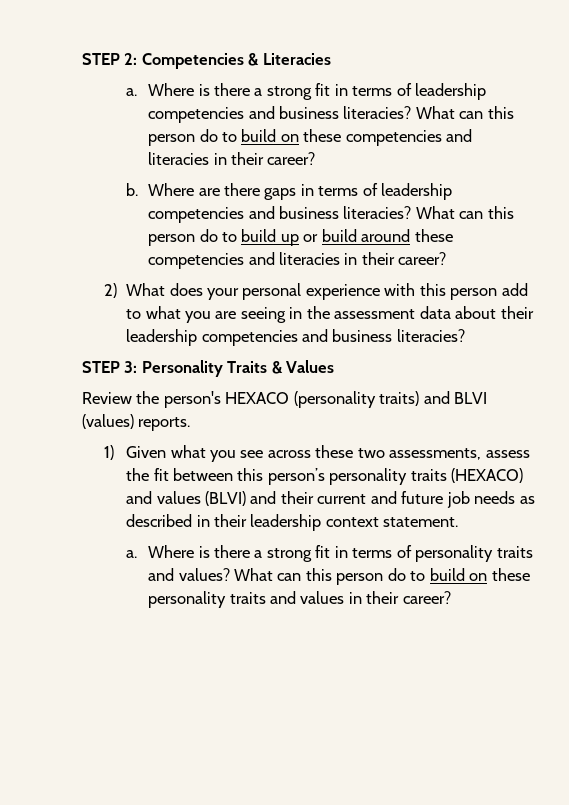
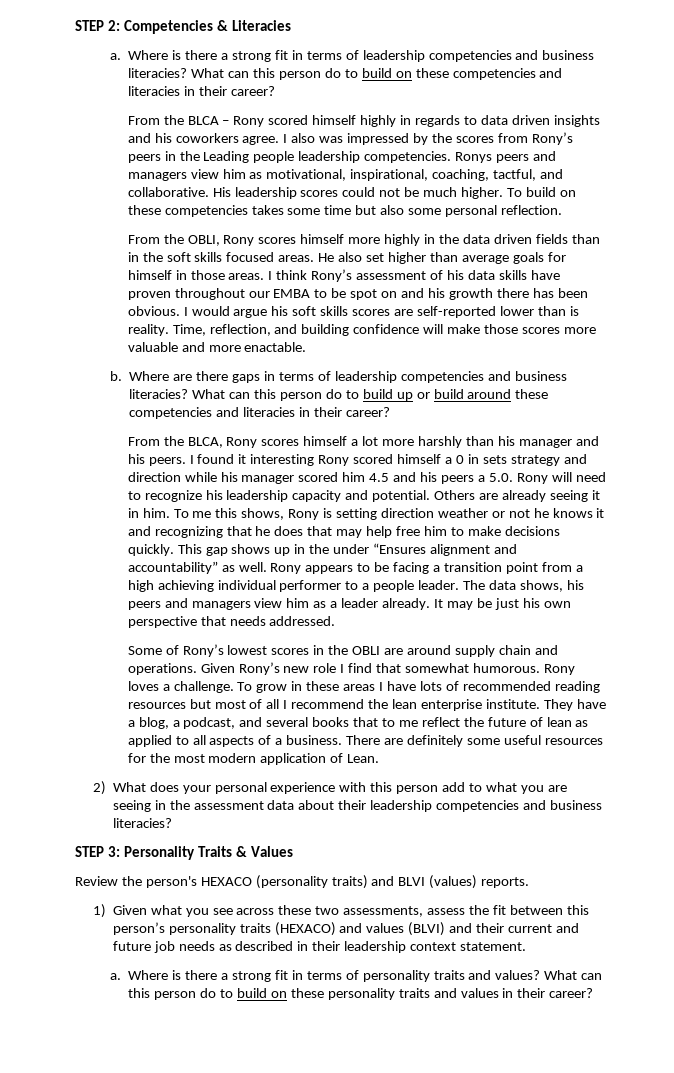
(316, 158) none -> [127,115,600,127] [127,132,573,145] [127,151,556,163] [127,169,564,181] [127,187,576,199] [127,205,562,217] [127,234,600,246] [127,252,566,264] [127,269,560,282] [127,288,588,300] [127,306,579,318] [127,324,596,336] [127,342,307,352] // From the BLCA – Rony scored himself highly in regards to data driven insights and his coworkers agree. I also was impressed by the scores from Rony’s peers in the Leading people leadership competencies. Ronys peers and managers view him as motivational, inspirational, coaching, tactful, and collaborative. His leadership scores could not be much higher. To build on these competencies takes some time but also some personal reflection. // From the OBLI, Rony scores himself more highly in the data driven fields than in the soft skills focused areas. He also set higher than average goals for himself in those areas. I think Rony’s assessment of his data skills have proven throughout our EMBA to be spot on and his growth there has been obvious. I would argue his soft skills scores are self-reported lower than is reality. Time, reflection, and building confidence will make those scores more valuable and more enactable.
(447, 258) none -> [127,436,599,448] [127,454,587,466] [127,472,606,484] [127,490,600,502] [127,508,605,520] [127,526,560,538] [127,543,517,556] [127,561,583,574] [127,580,584,592] [127,598,571,610] [127,616,336,628] [127,644,558,657] [127,662,575,675] [127,681,600,693] [127,699,606,711] [127,717,589,729] [127,735,603,747] [127,753,380,765] // From the BLCA, Rony scores himself a lot more harshly than his manager and his peers. I found it interesting Rony scored himself a 0 in sets strategy and direction while his manager scored him 4.5 and his peers a 5.0. Rony will need to recognize his leadership capacity and potential. Others are already seeing it in him. To me this shows, Rony is setting direction weather or not he knows it and recognizing that he does that may help free him to make decisions quickly. This gap shows up in the under “Ensures alignment and accountability” as well. Rony appears to be facing a transition point from a high achieving individual performer to a people leader. The data shows, his peers and managers view him as a leader already. It may be just his own perspective that needs addressed. // Some of Rony’s lowest scores in the OBLI are around supply chain and operations. Given Rony’s new role I find that somewhat humorous. Rony loves a challenge. To grow in these areas I have lots of recommended reading resources but most of all I recommend the lean enterprise institute. They have a blog, a podcast, and several books that to me reflect the future of lean as applied to all aspects of a business. There are definitely some useful resources for the most modern application of Lean.

